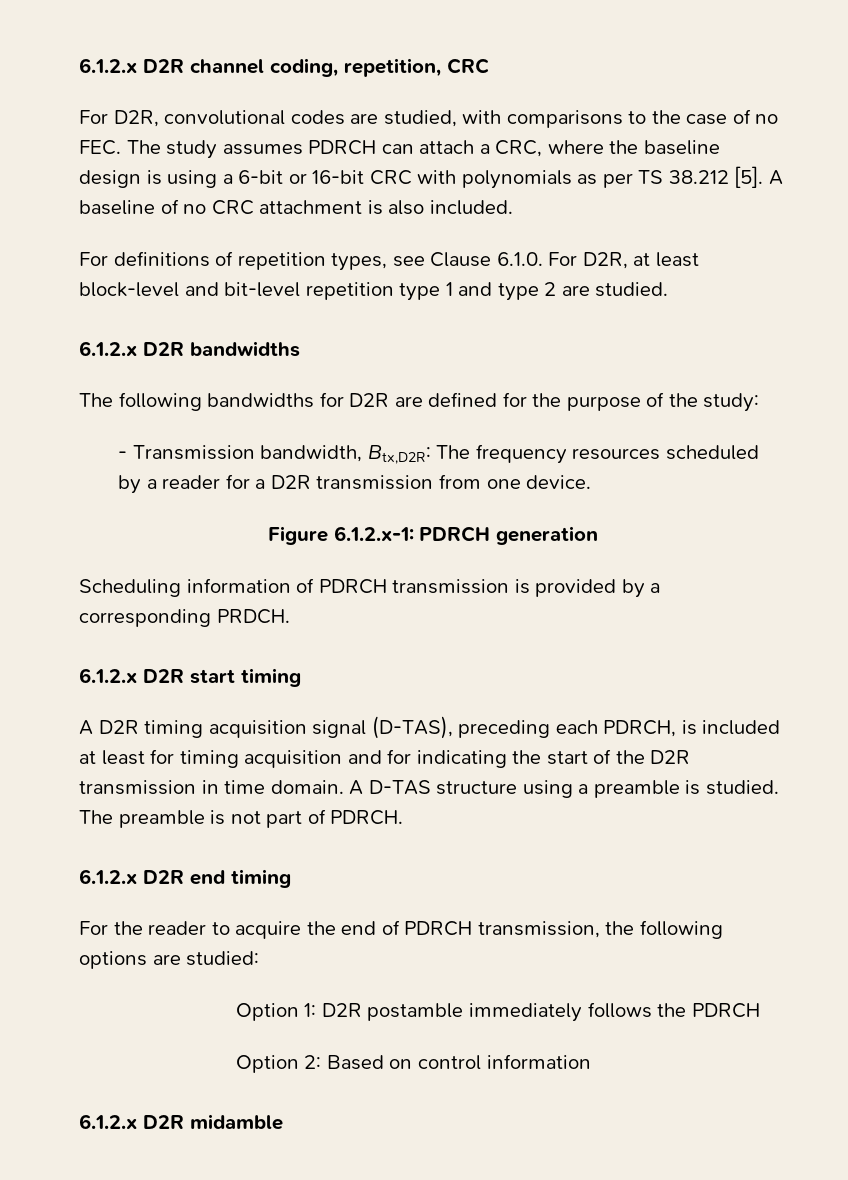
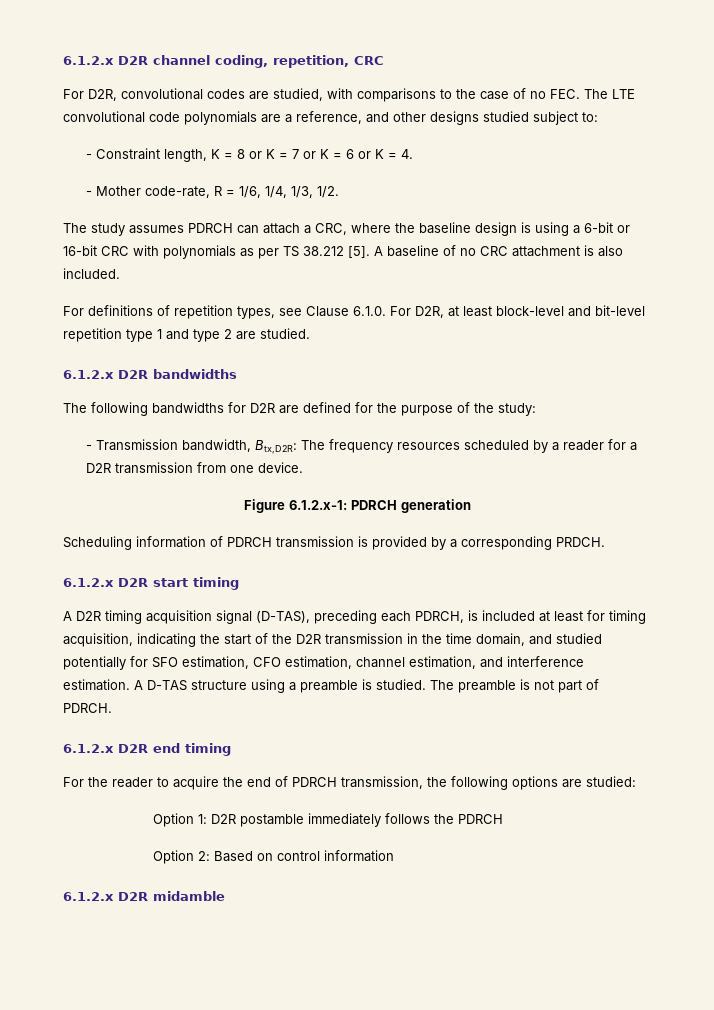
(161, 147) none -> [612,89,635,99] [63,111,598,125] [85,148,413,162] [85,186,339,198] [63,223,87,233] LTE convolutional code polynomials are a reference, and other designs studied subject to: // - Constraint length, K = 8 or K = 7 or K = 6 or K = 4. // - Mother code-rate, R = 1/6, 1/4, 1/3, 1/2. // The
[244,749,412,768] acquisition and for -> [63,633,133,647] acquisition,
[224,780,344,794] time domain. -> [422,633,602,646] [63,656,584,670] [63,679,130,691] the time domain, and studied potentially for SFO estimation, CFO estimation, channel estimation, and interference estimation.

